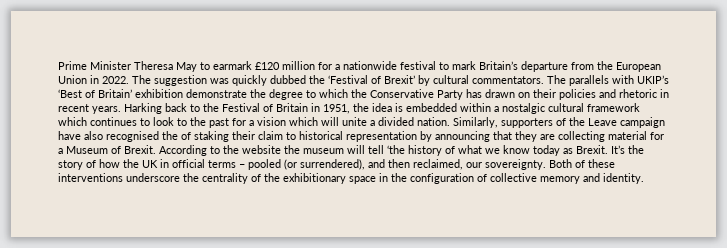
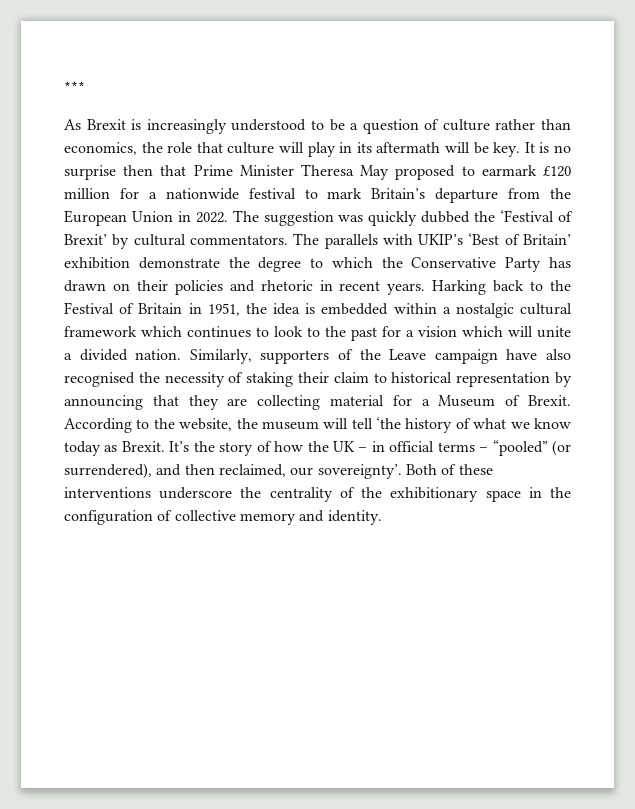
(58, 65) none -> [64,81,85,93] [64,119,571,134] [64,142,572,157] [64,165,187,180] *** // As Brexit is increasingly understood to be a question of culture rather than economics, the role that culture will play in its aftermath will be key. It is no surprise then that
(197, 67) none -> [395,165,456,180] proposed
(178, 135) none -> [164,372,225,387] necessity
[242,145,281,154] website -> [179,418,233,431] website,
(158, 164) none -> [358,447,368,452] –
[248,159,281,170] pooled -> [492,440,548,456] “pooled”
[485,159,546,170] sovereignty. -> [317,464,402,479] sovereignty’.

